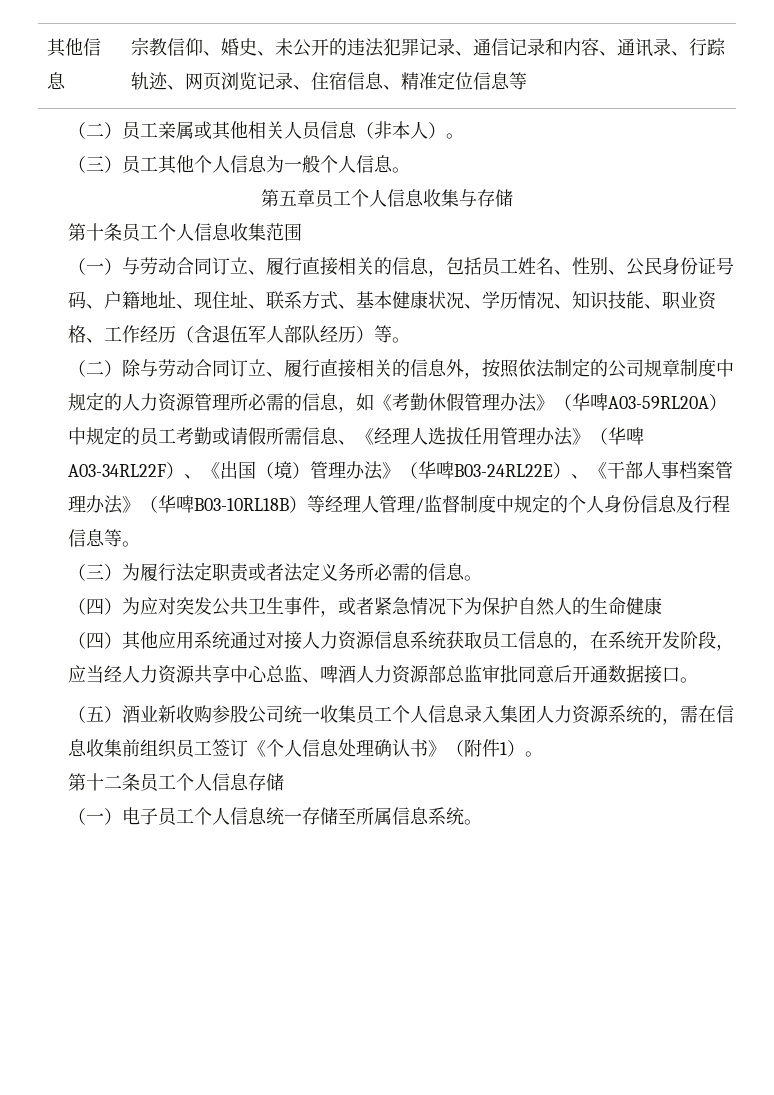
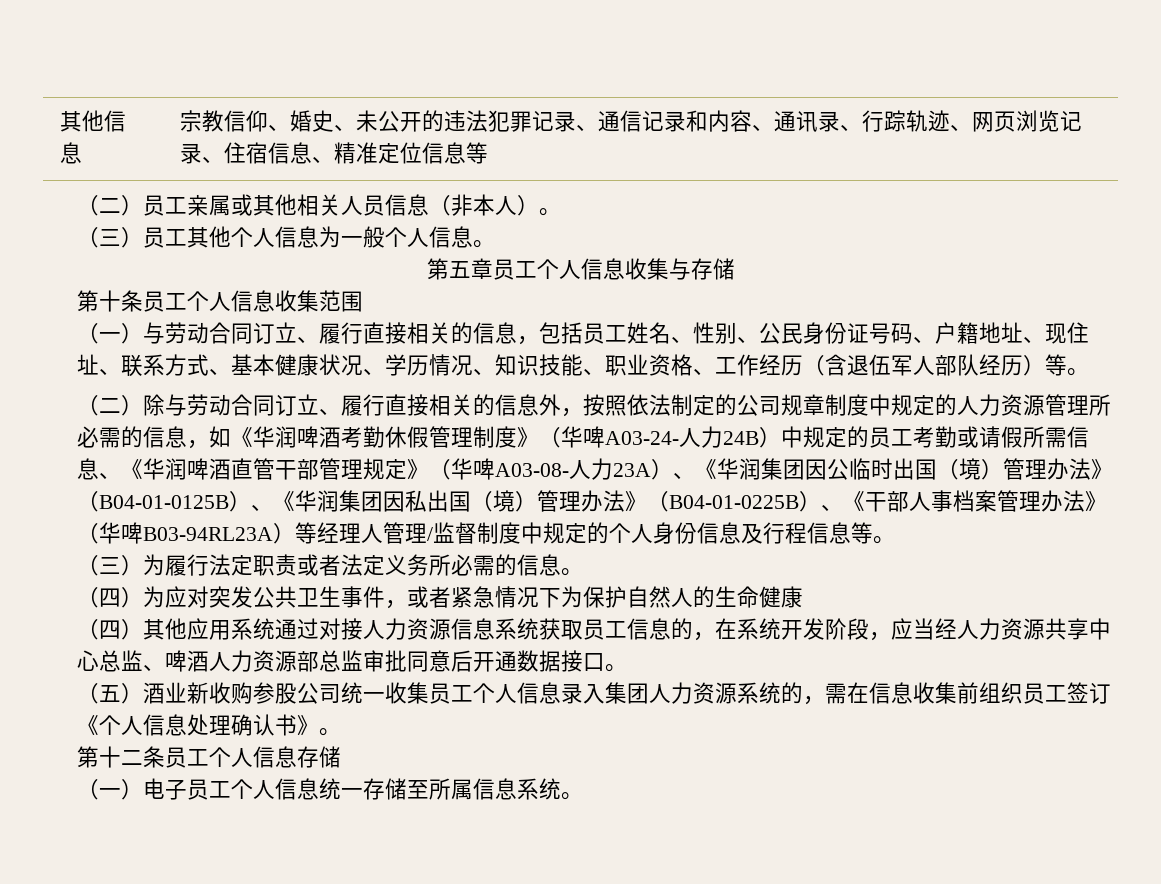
(393, 402) none -> [252,426,341,448] 华润啤酒
[500,393,710,412] 办法》（华啤A03-59RL20A -> [472,426,759,448] 制度》（华啤A03-24-人力24B
[374,427,645,446] [68,461,554,480] 经理人选拔任用管理办法》（华啤A03-34RL22F）、《出国（境）管理办法》（华啤B03-24RL22E -> [142,458,1113,480] [76,490,799,512] 华润啤酒直管干部管理规定》（华啤A03-08-人力23A）、《华润集团因公临时出国（境）管理办法》（B04-01-0125B）、《华润集团因私出国（境）管理办法》（B04-01-0225B
[194,498,290,511] B03-10RL18B -> [142,527,273,541] B03-94RL23A
[446,739,526,757] （附件1） -> (319, 725) none

